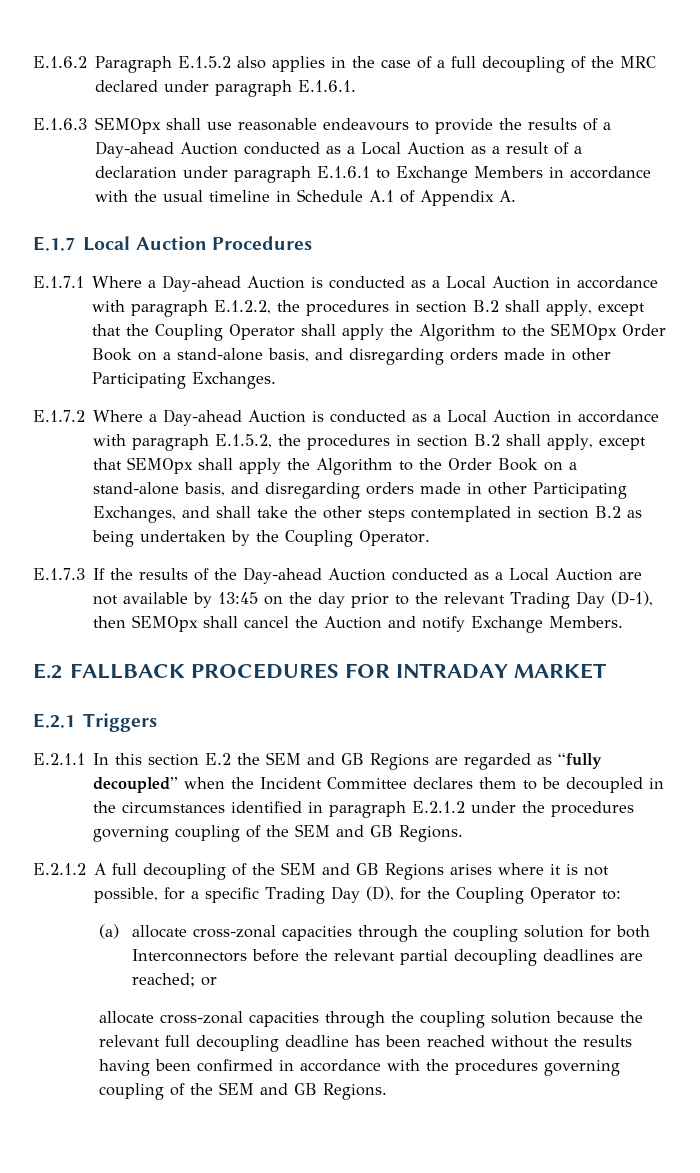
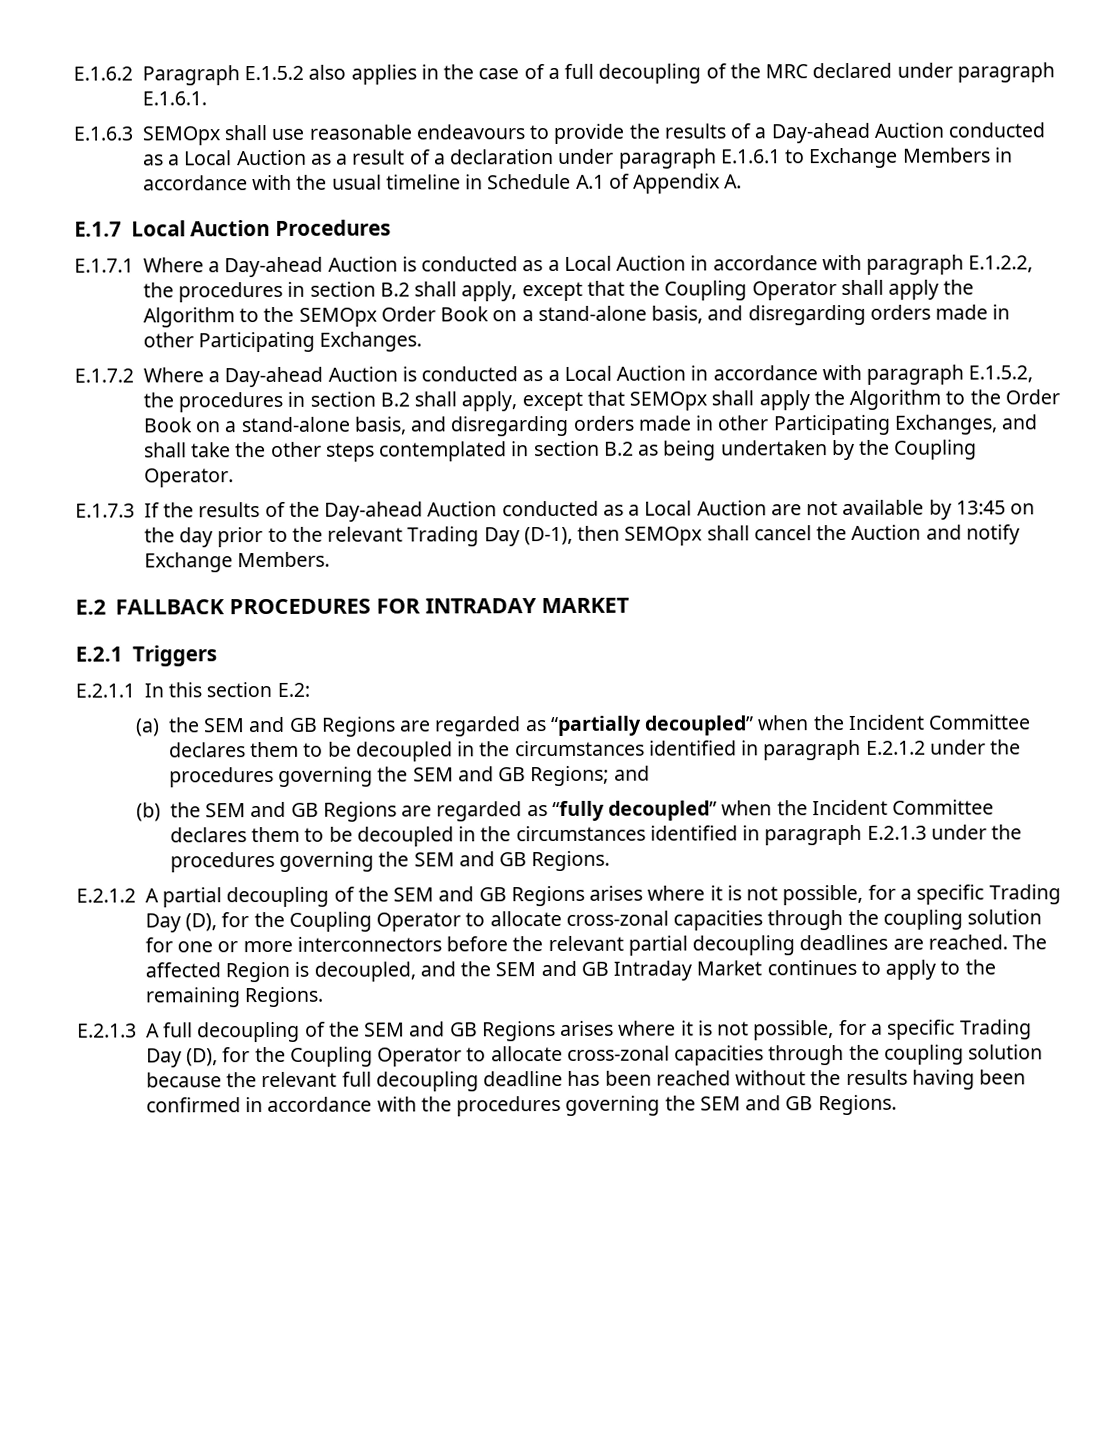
[205,753,232,765] E.2 -> [276,682,310,697] [134,714,1032,737] [168,739,1022,762] [168,765,650,788] [135,802,161,822] E.2: // (a) the SEM and GB Regions are regarded as “partially decoupled” when the Incident Committee declares them to be decoupled in the circumstances identified in paragraph E.2.1.2 under the procedures governing the SEM and GB Regions; and // (b)
[412,801,635,817] [93,824,464,842] [33,863,86,875] E.2.1.2 under the procedures governing coupling of the SEM and GB Regions. // E.2.1.2 -> [866,824,1023,840] [169,850,611,873] [76,884,1061,908] [144,909,1043,933] [144,934,1048,956] [144,959,996,983] [144,986,325,1008] [77,1023,137,1038] E.2.1.3 under the procedures governing the SEM and GB Regions. // E.2.1.2 A partial decoupling of the SEM and GB Regions arises where it is not possible, for a specific Trading Day (D), for the Coupling Operator to allocate cross-zonal capacities through the coupling solution for one or more interconnectors before the relevant partial decoupling deadlines are reached. The affected Region is decoupled, and the SEM and GB Intraday Market continues to apply to the remaining Regions. // E.2.1.3
[602,890,622,900] [98,924,650,942] [131,949,643,966] [131,973,217,987] to: // (a) allocate cross-zonal capacities through the coupling solution for both Interconnectors before the relevant partial decoupling deadlines are reached; or // -> [466,1047,487,1062] to
[98,1083,185,1100] coupling of -> (661, 1105) none

